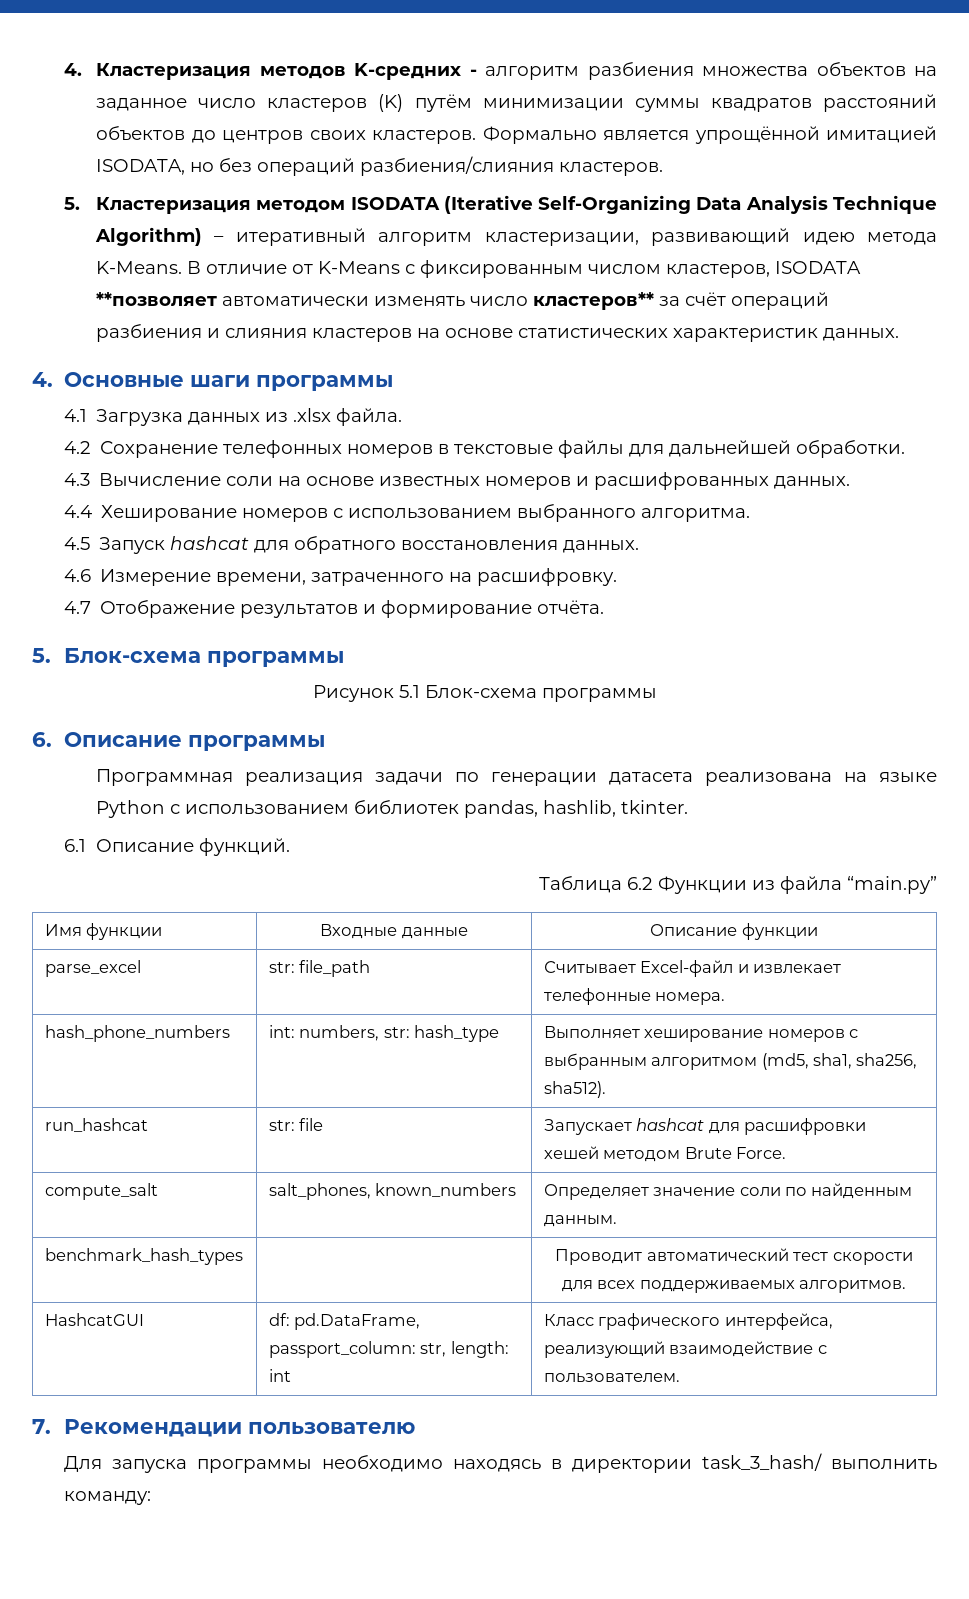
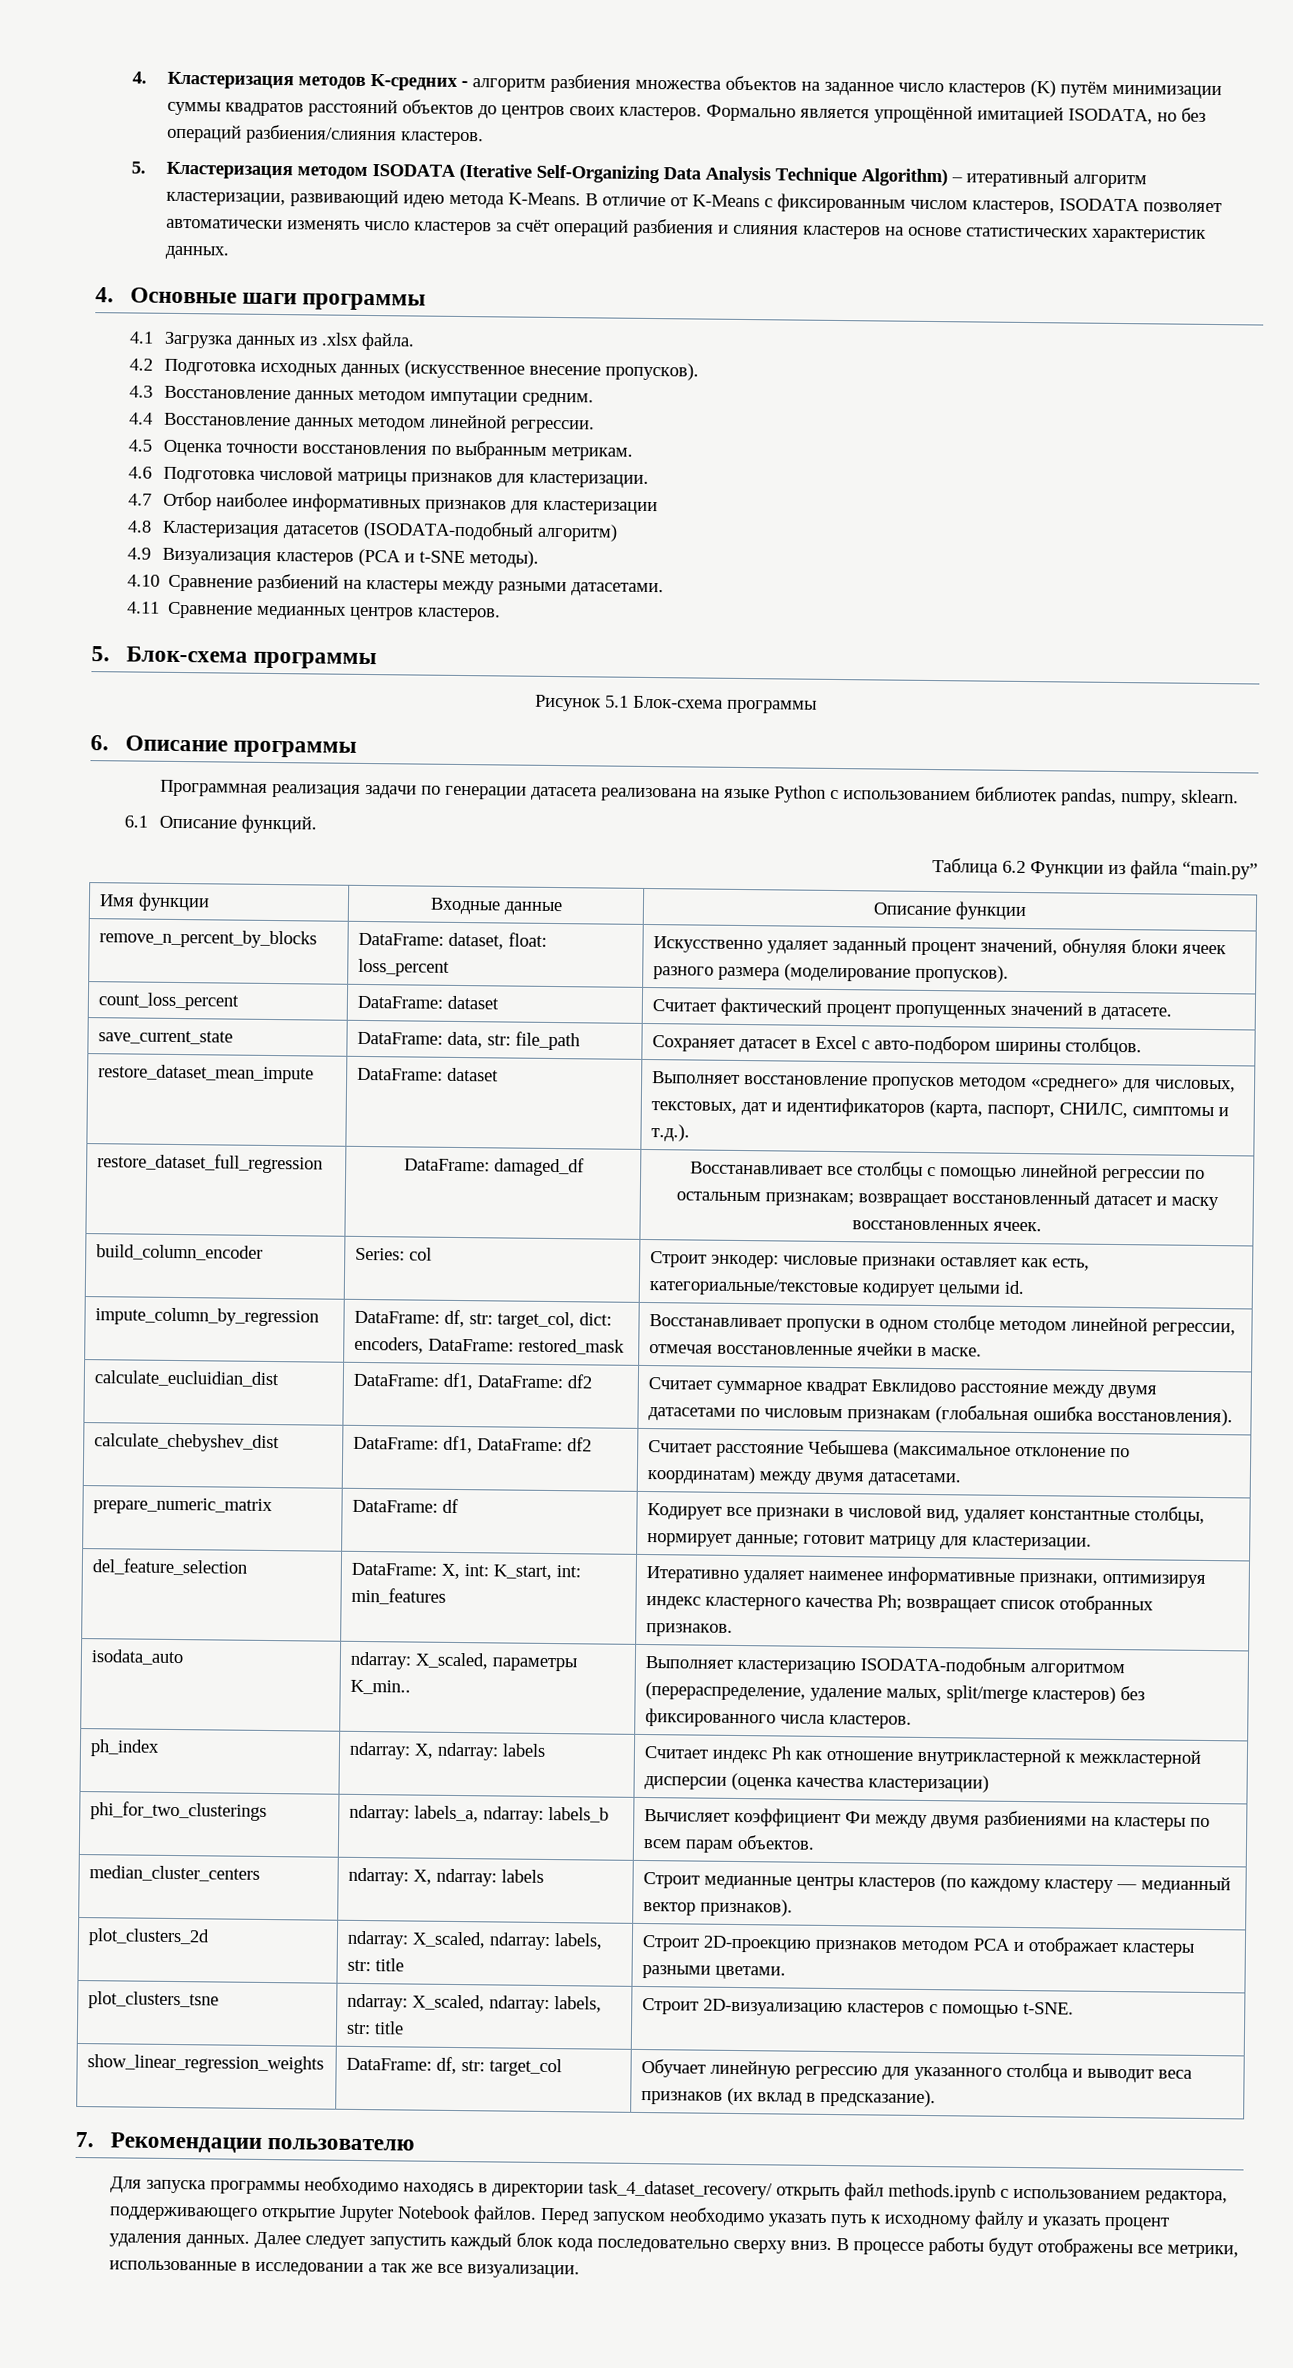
[96,292,218,306] **позволяет -> [1142,202,1222,213] позволяет
[533,292,655,310] кластеров** -> [413,221,492,236] кластеров
[100,440,906,458] [64,472,851,490] [64,504,751,522] [64,536,640,554] [64,568,618,586] [64,600,605,618] Сохранение телефонных номеров в текстовые файлы для дальнейшей обработки. // 4.3 Вычисление соли на основе известных номеров и расшифрованных данных. // 4.4 Хеширование номеров с использованием выбранного алгоритма. // 4.5 Запуск hashcat для обратного восстановления данных. // 4.6 Измерение времени, затраченного на расшифровку. // 4.7 Отображение результатов и формирование отчёта. -> [163,358,699,381] [128,385,594,407] [128,412,595,434] [127,439,633,461] [127,466,649,488] [127,491,658,516] [126,520,618,542] [126,547,539,568] [126,573,665,597] [126,601,502,622] Подготовка исходных данных (искусственное внесение пропусков). // 4.3 Восстановление данных методом импутации средним. // 4.4 Восстановление данных методом линейной регрессии. // 4.5 Оценка точности восстановления по выбранным метрикам. // 4.6 Подготовка числовой матрицы признаков для кластеризации. // 4.7 Отбор наиболее информативных признаков для кластеризации // 4.8 Кластеризация датасетов (ISODATA-подобный алгоритм) // 4.9 Визуализация кластеров (PCA и t-SNE методы). // 4.10 Сравнение разбиений на кластеры между разными датасетами. // 4.11 Сравнение медианных центров кластеров.
[543,800,689,817] hashlib, tkinter. -> [1120,789,1239,807] numpy, sklearn.
[44,960,141,977] [268,960,371,977] [543,960,841,977] [543,988,726,1005] [44,1025,230,1042] [268,1025,499,1042] [543,1026,858,1042] [543,1053,918,1070] [543,1081,606,1098] [44,1118,148,1132] [268,1118,324,1131] [543,1118,866,1135] [543,1146,786,1162] [44,1183,158,1200] [268,1183,517,1200] [543,1183,913,1200] [543,1215,617,1227] [44,1248,243,1265] [555,1248,913,1265] [561,1280,907,1293] [44,1313,144,1326] [268,1313,421,1330] [268,1341,509,1358] [268,1369,291,1382] [543,1313,833,1330] [543,1341,827,1358] [543,1373,680,1383] parse_excel | str: file_path | Считывает Excel-файл и извлекает телефонные номера. // hash_phone_numbers | int: numbers, str: hash_type | Выполняет хеширование номеров с выбранным алгоритмом (md5, sha1, sha256, sha512). // run_hashcat | str: file | Запускает hashcat для расшифровки хешей методом Brute Force. // compute_salt | salt_phones, known_numbers | Определяет значение соли по найденным данным. // benchmark_hash_types | | Проводит автоматический тест скорости для всех поддерживаемых алгоритмов. // HashcatGUI | df: pd.DataFrame, passport_column: str, length: int | Класс графического интерфейса, реализующий взаимодействие с пользователем. -> [99,929,318,949] [358,932,548,950] [358,958,451,977] [653,936,1227,958] [653,963,1010,983] [98,992,241,1011] [357,995,500,1010] [652,997,1173,1021] [98,1030,234,1045] [357,1031,581,1051] [652,1035,1143,1057] [98,1064,315,1084] [357,1067,500,1082] [652,1071,1237,1093] [651,1097,1230,1119] [651,1124,691,1142] [97,1153,324,1174] [403,1157,585,1177] [690,1161,1205,1183] [675,1190,1219,1211] [851,1220,1042,1232] [96,1244,264,1261] [355,1247,433,1261] [650,1251,1091,1271] [649,1278,1025,1298] [95,1307,320,1327] [354,1309,613,1330] [354,1336,626,1355] [649,1314,1237,1337] [649,1342,983,1357] [94,1370,280,1388] [353,1372,593,1391] [648,1377,1158,1399] [648,1405,1234,1427] [94,1433,281,1453] [353,1435,593,1454] [648,1439,1131,1460] [647,1466,962,1487] [93,1497,274,1516] [352,1498,460,1514] [647,1503,1206,1525] [647,1533,1093,1551] [92,1558,248,1576] [351,1562,582,1581] [351,1587,447,1605] [646,1566,1207,1588] [646,1594,1155,1615] [646,1623,734,1637] [91,1649,185,1666] [350,1651,578,1672] [350,1679,412,1695] [645,1656,1126,1678] [645,1682,1146,1705] [645,1708,913,1729] [90,1739,161,1757] [349,1741,547,1761] [644,1746,1202,1768] [644,1772,990,1793] [90,1801,268,1821] [349,1804,610,1824] [644,1807,1211,1831] [643,1835,816,1853] [89,1865,261,1882] [348,1867,545,1887] [643,1872,1232,1895] [643,1898,794,1917] [88,1928,211,1947] [347,1930,604,1951] [347,1958,405,1972] [642,1935,1195,1957] [642,1965,787,1980] [88,1991,220,2010] [347,1993,603,2014] [346,2021,405,2035] [642,1998,1075,2019] [87,2054,325,2074] [346,2056,563,2077] [641,2058,1193,2083] [641,2087,937,2108] remove_n_percent_by_blocks | DataFrame: dataset, float: loss_percent | Искусственно удаляет заданный процент значений, обнуляя блоки ячеек разного размера (моделирование пропусков). // count_loss_percent | DataFrame: dataset | Считает фактический процент пропущенных значений в датасете. // save_current_state | DataFrame: data, str: file_path | Сохраняет датасет в Excel с авто-подбором ширины столбцов. // restore_dataset_mean_impute | DataFrame: dataset | Выполняет восстановление пропусков методом «среднего» для числовых, текстовых, дат и идентификаторов (карта, паспорт, СНИЛС, симптомы и т.д.). // restore_dataset_full_regression | DataFrame: damaged_df | Восстанавливает все столбцы с помощью линейной регрессии по остальным признакам; возвращает восстановленный датасет и маску восстановленных ячеек. // build_column_encoder | Series: col | Строит энкодер: числовые признаки оставляет как есть, категориальные/текстовые кодирует целыми id. // impute_column_by_regression | DataFrame: df, str: target_col, dict: encoders, DataFrame: restored_mask | Восстанавливает пропуски в одном столбце методом линейной регрессии, отмечая восстановленные ячейки в маске. // calculate_eucluidian_dist | DataFrame: df1, DataFrame: df2 | Считает суммарное квадрат Евклидово расстояние между двумя датасетами по числовым признакам (глобальная ошибка восстановления). // calculate_chebyshev_dist | DataFrame: df1, DataFrame: df2 | Считает расстояние Чебышева (максимальное отклонение по координатам) между двумя датасетами. // prepare_numeric_matrix | DataFrame: df | Кодирует все признаки в числовой вид, удаляет константные столбцы, нормирует данные; готовит матрицу для кластеризации. // del_feature_selection | DataFrame: X, int: K_start, int: min_features | Итеративно удаляет наименее информативные признаки, оптимизируя индекс кластерного качества Ph; возвращает список отобранных признаков. // isodata_auto | ndarray: X_scaled, параметры K_min.. | Выполняет кластеризацию ISODATA-подобным алгоритмом (перераспределение, удаление малых, split/merge кластеров) без фиксированного числа кластеров. // ph_index | ndarray: X, ndarray: labels | Считает индекс Ph как отношение внутрикластерной к межкластерной дисперсии (оценка качества кластеризации) // phi_for_two_clusterings | ndarray: labels_a, ndarray: labels_b | Вычисляет коэффициент Фи между двумя разбиениями на кластеры по всем парам объектов. // median_cluster_centers | ndarray: X, ndarray: labels | Строит медианные центры кластеров (по каждому кластеру — медианный вектор признаков). // plot_clusters_2d | ndarray: X_scaled, ndarray: labels, str: title | Строит 2D-проекцию признаков методом PCA и отображает кластеры разными цветами. // plot_clusters_tsne | ndarray: X_scaled, ndarray: labels, str: title | Строит 2D-визуализацию кластеров с помощью t-SNE. // show_linear_regression_weights | DataFrame: df, str: target_col | Обучает линейную регрессию для указанного столбца и выводит веса признаков (их вклад в предсказание).
[702,1453,938,1471] [64,1491,152,1505] task_3_hash/ выполнить команду: -> [587,2180,1228,2205] [108,2205,1170,2231] [108,2231,1239,2259] [108,2260,580,2279] task_4_dataset_recovery/ открыть файл methods.ipynb с использованием редактора, поддерживающего открытие Jupyter Notebook файлов. Перед запуском необходимо указать путь к исходному файлу и указать процент удаления данных. Далее следует запустить каждый блок кода последовательно сверху вниз. В процессе работы будут отображены все метрики, использованные в исследовании а так же все визуализации.

